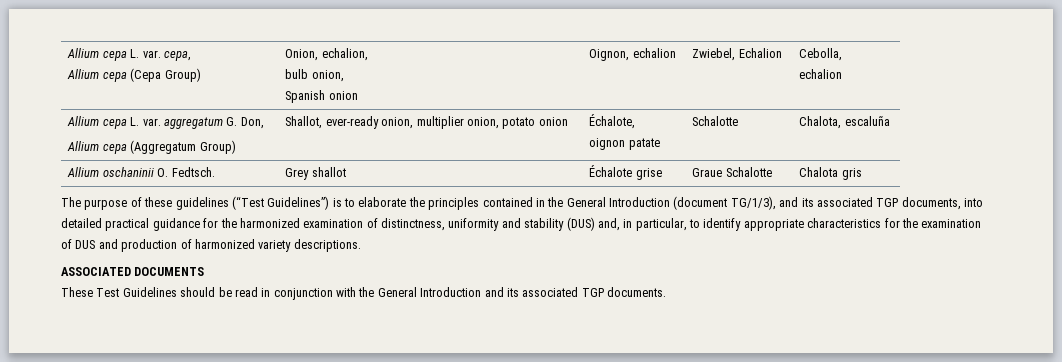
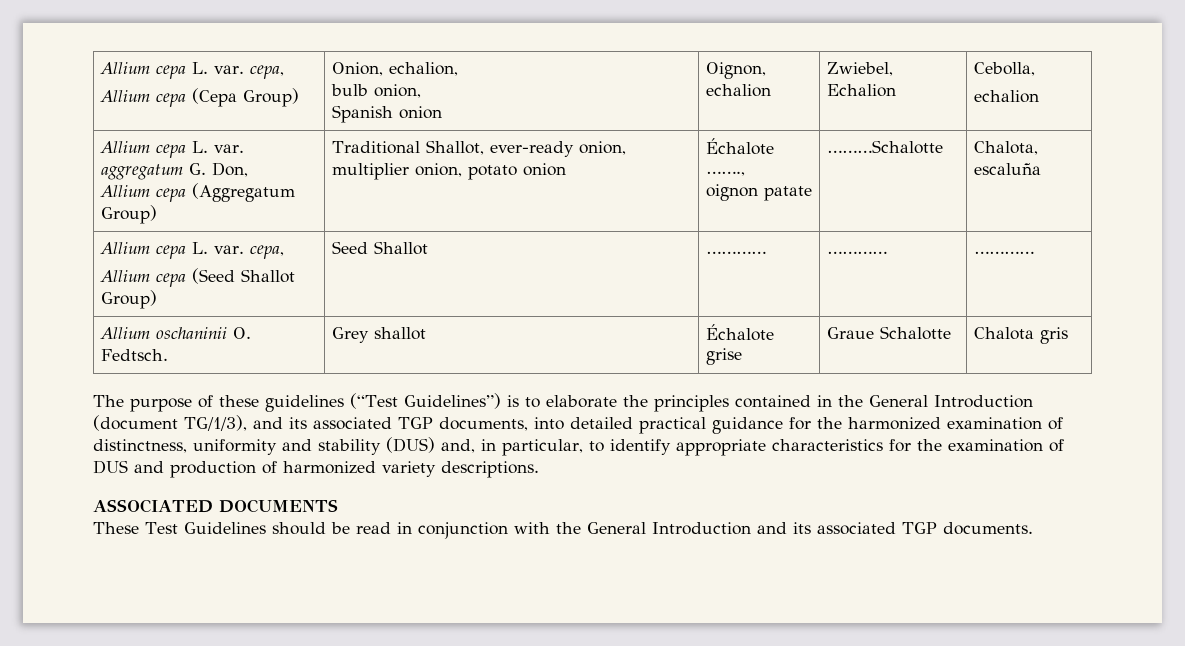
(236, 147) none -> [331,141,420,154] Traditional
[589,114,636,129] Échalote, -> [705,138,774,155] [705,171,745,176] Échalote …….,
[692,116,739,126] Schalotte -> [826,140,943,154] ………Schalotte
(890, 121) none -> [99,242,284,259] [99,268,295,287] [100,290,157,309] [331,241,428,255] [705,251,766,254] [826,251,887,254] [973,251,1034,254] // Allium cepa L. var. cepa, // Allium cepa (Seed Shallot Group) | Seed Shallot | ………… | ………… | …………

